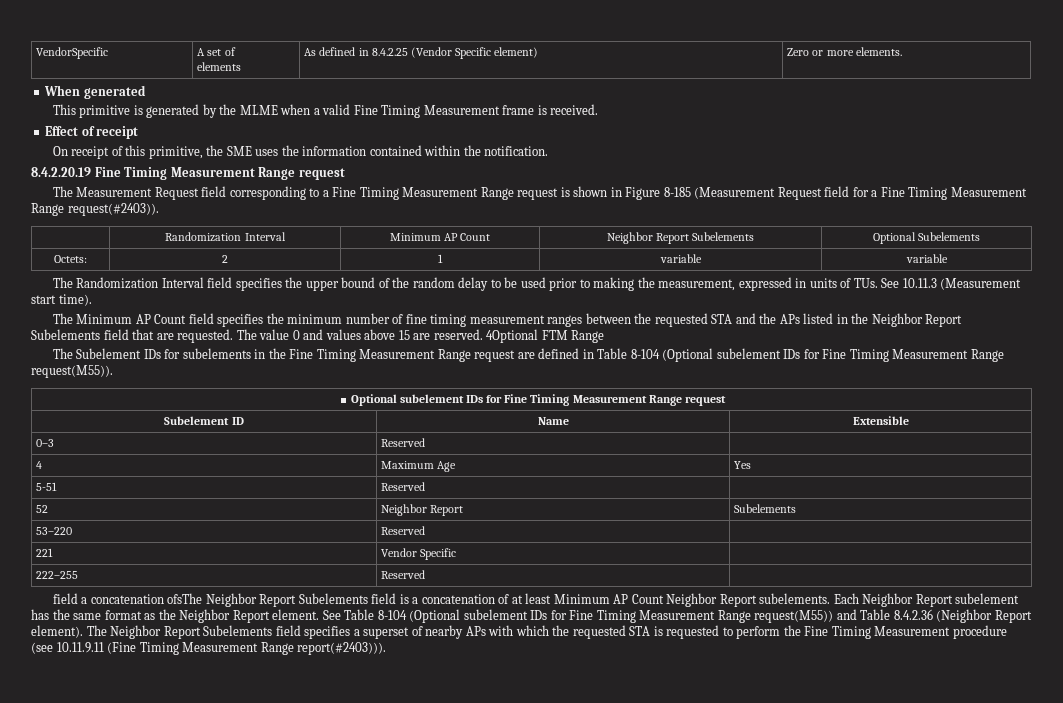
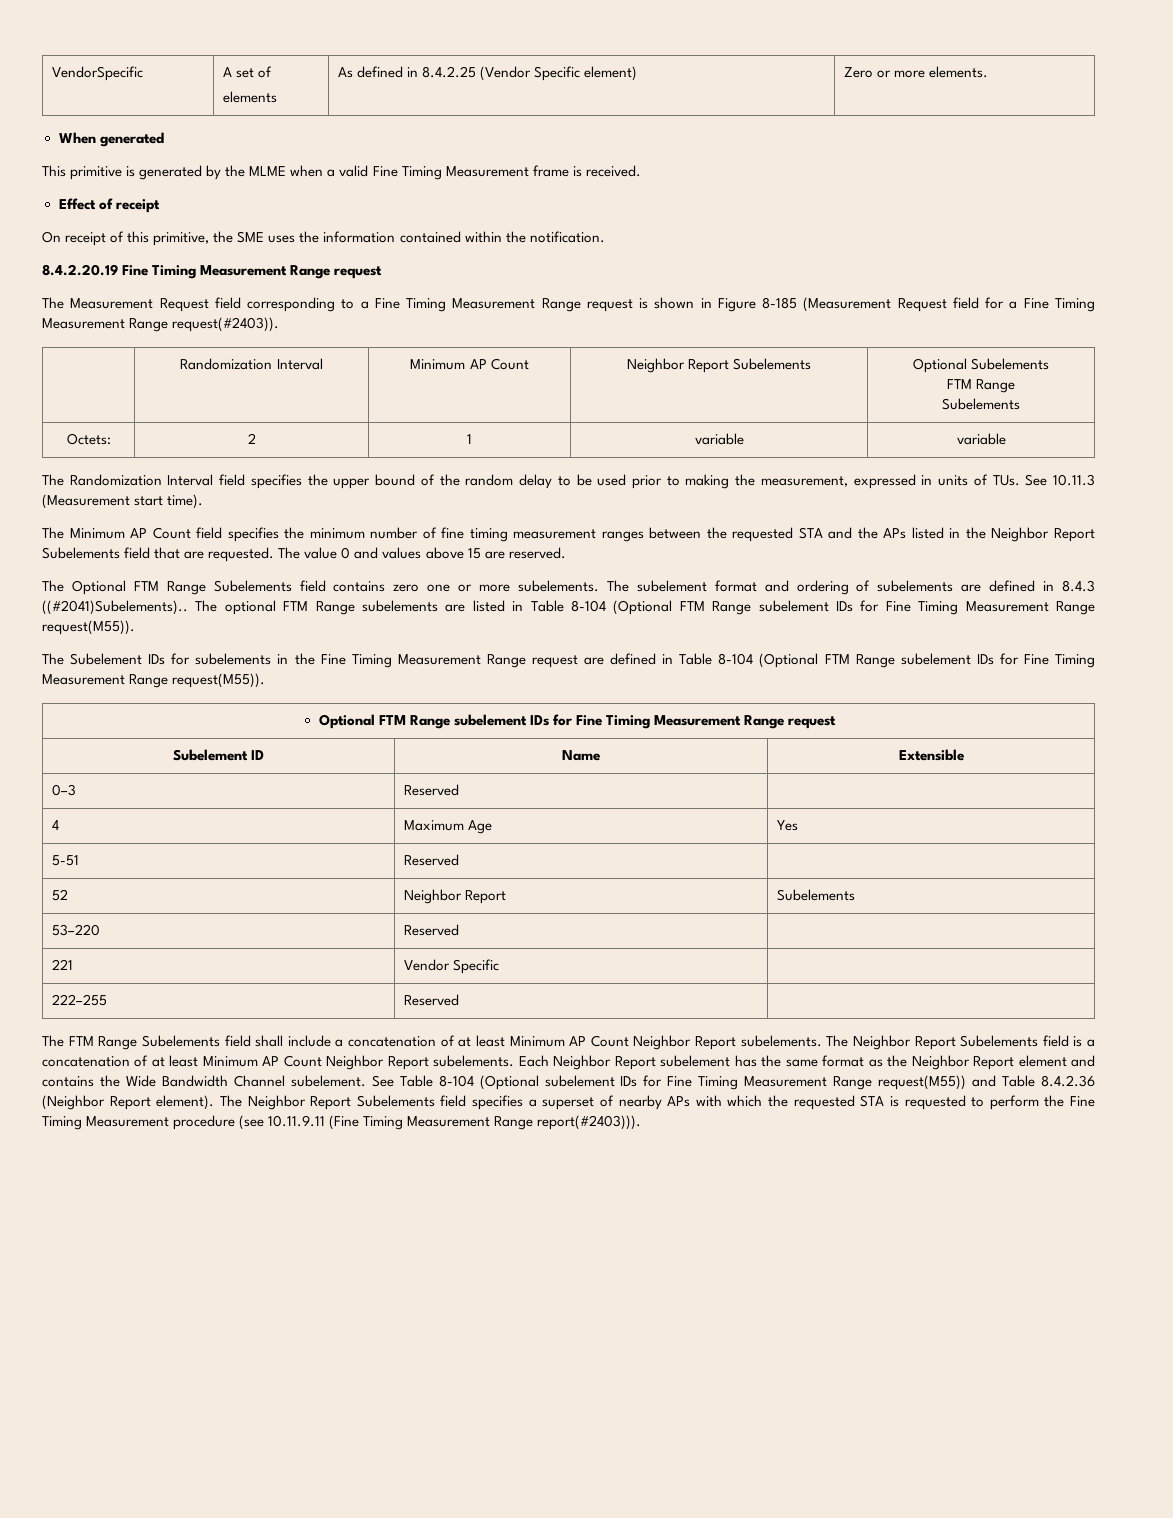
(981, 236) none -> [946,379,1016,393] [942,398,1020,410] // FTM Range // Subelements
[486,329,605,343] 4Optional FTM Range -> [42,580,1095,595] [42,600,1095,615] [42,620,135,635] // The Optional FTM Range Subelements field contains zero one or more subelements. The subelement format and ordering of subelements are defined in 8.4.3 ((#2041)Subelements).. The optional FTM Range subelements are listed in Table 8-104 (Optional FTM Range subelement IDs for Fine Timing Measurement Range request(M55)).
(714, 355) none -> [824,654,895,668] FTM Range
(397, 400) none -> [378,715,450,729] FTM Range
[52,593,203,604] field a concatenation ofsThe -> [42,1035,849,1050] The FTM Range Subelements field shall include a concatenation of at least Minimum AP Count Neighbor Report subelements. The
[272,609,320,620] element. -> [1018,1055,1096,1067] [42,1075,366,1087] element and contains the Wide Bandwidth Channel subelement.

